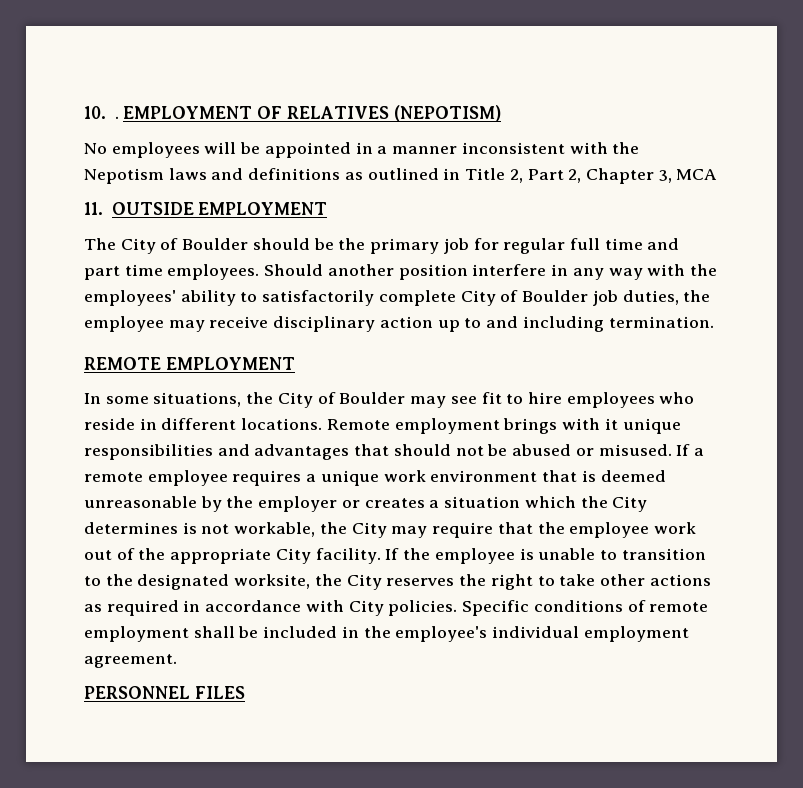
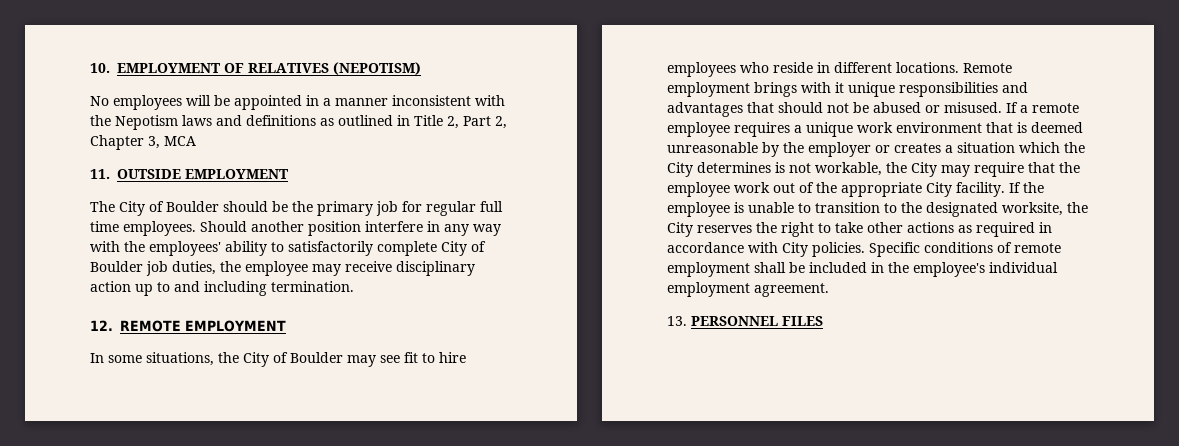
[114,116,119,119] . -> (110, 68) none
[647,238,680,250] [84,264,163,280] and part time -> (119, 226) none
(714, 322) none -> [90,320,113,331] 12.
(177, 661) none -> [667,316,687,326] 13.

